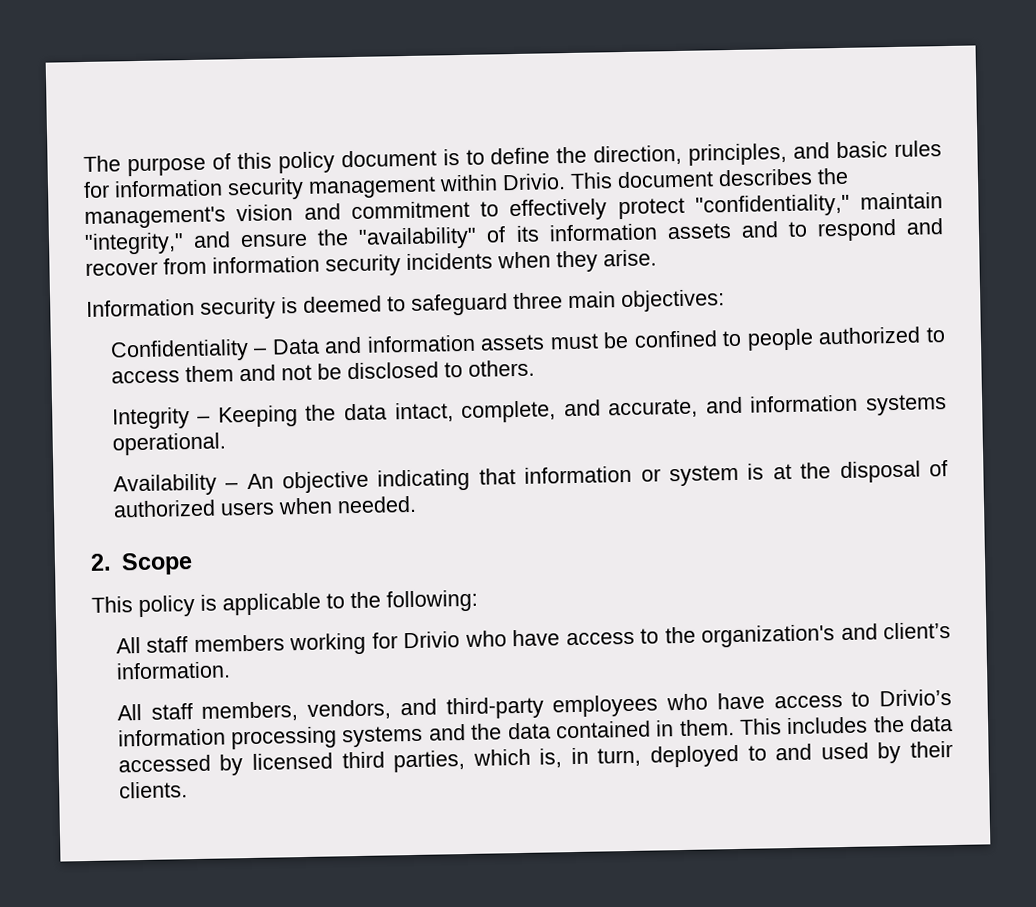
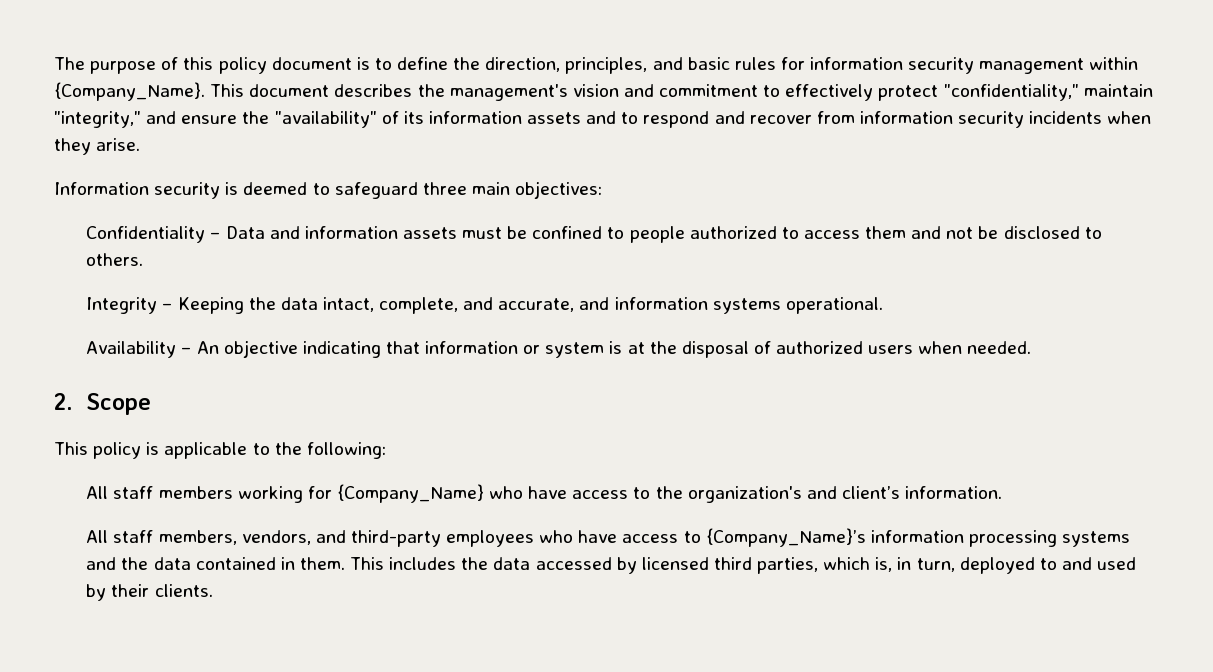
[502,173,566,191] Drivio. -> [54,82,205,101] {Company_Name}.
[403,631,461,649] Drivio -> [336,484,484,503] {Company_Name}
[878,689,952,707] Drivio’s -> [705,528,866,547] {Company_Name}’s

